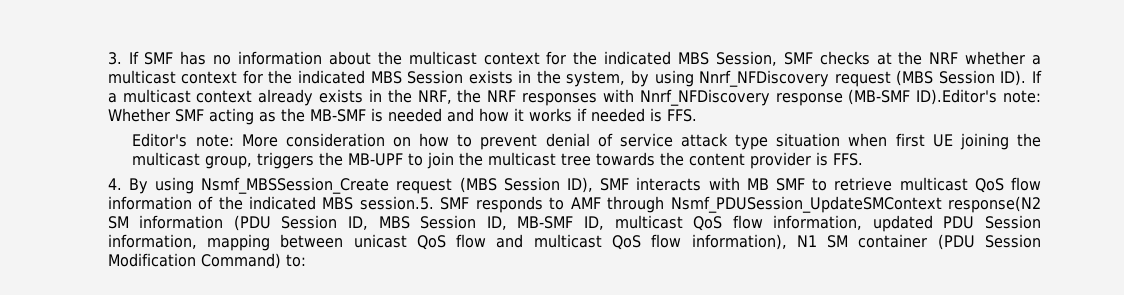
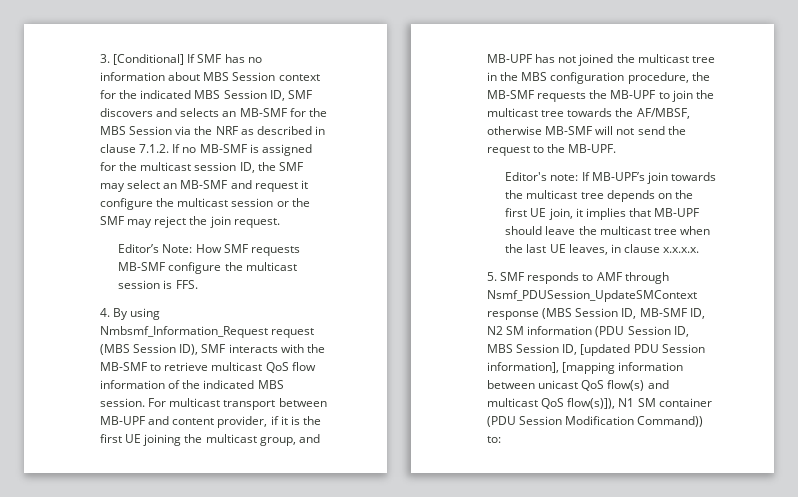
(122, 58) none -> [113,54,185,65] [Conditional]
[377,51,1042,66] [107,70,176,84] the multicast context for the indicated MBS Session, SMF checks at the NRF whether a multicast -> [203,72,276,81] MBS Session
[468,70,1042,87] [107,89,1041,106] [107,108,697,125] [132,133,1041,150] [132,152,812,169] exists in the system, by using Nnrf_NFDiscovery request (MBS Session ID). If a multicast context already exists in the NRF, the NRF responses with Nnrf_NFDiscovery response (MB-SMF ID).Editor's note: Whether SMF acting as the MB-SMF is needed and how it works if needed is FFS. // Editor's note: More consideration on how to prevent denial of service attack type situation when first UE joining the multicast group, triggers the MB-UPF to join the multicast tree towards the content provider -> [269,90,312,101] [100,108,327,117] [100,126,325,135] [100,144,312,156] [100,162,303,173] [100,180,308,192] [100,198,310,210] [100,216,280,228] [118,244,300,256] [118,262,297,274] [118,280,161,289] ID, SMF discovers and selects an MB-SMF for the MBS Session via the NRF as described in clause 7.1.2. If no MB-SMF is assigned for the multicast session ID, the SMF may select an MB-SMF and request it configure the multicast session or the SMF may reject the join request. // Editor’s Note: How SMF requests MB-SMF configure the multicast session
[201,177,390,194] Nsmf_MBSSession_Create -> [100,326,269,338] Nmbsmf_Information_Request
[746,178,806,191] MB SMF -> [306,344,325,353] [100,362,148,371] the MB-SMF
[359,196,434,210] session.5. -> [100,398,327,410] [100,416,321,428] [100,434,320,446] [487,54,715,66] [487,72,710,84] [487,90,714,102] [487,108,690,119] [487,126,686,135] [487,144,617,156] [505,172,716,184] [505,190,693,202] [505,208,699,220] [505,226,710,235] [505,244,699,255] [487,272,498,281] session. For multicast transport between MB-UPF and content provider, if it is the first UE joining the multicast group, and MB-UPF has not joined the multicast tree in the MBS configuration procedure, the MB-SMF requests the MB-UPF to join the multicast tree towards the AF/MBSF, otherwise MB-SMF will not send the request to the MB-UPF. // Editor's note: If MB-UPF’s join towards the multicast tree depends on the first UE join, it implies that MB-UPF should leave the multicast tree when the last UE leaves, in clause x.x.x.x. // 5.
[947,196,1041,213] response(N2 -> [487,308,705,320] [487,326,504,335] response (MBS Session ID, MB-SMF ID, N2
[517,215,1041,232] [107,234,270,251] MB-SMF ID, multicast QoS flow information, updated PDU Session information, mapping -> [580,344,705,356] [487,362,684,374] [updated PDU Session information], [mapping information
[456,234,487,248] flow -> [607,380,645,391] flow(s)
[651,234,787,250] flow information), -> [567,398,616,409] flow(s)]),
[200,253,281,269] Command) -> [637,416,704,427] Command))

